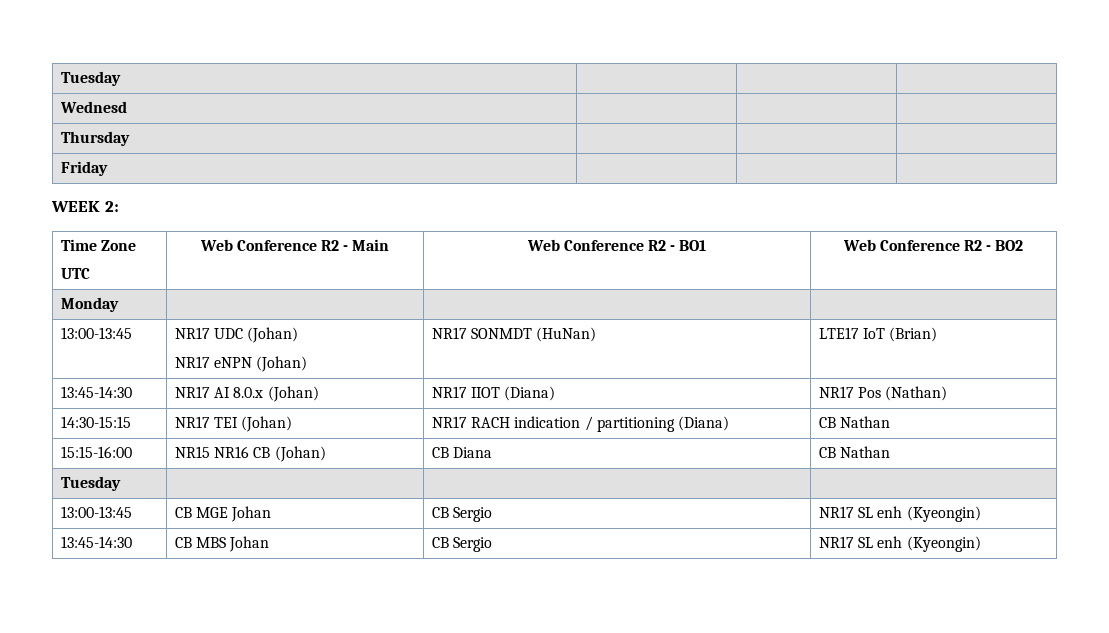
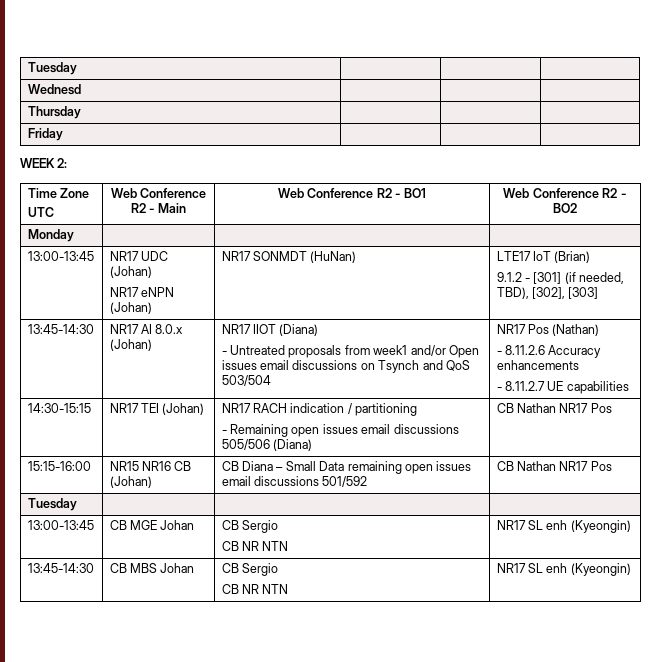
(938, 334) none -> [496,272,625,284] [496,287,599,299] // 9.1.2 - [301] (if needed, TBD), [302], [303]
[819,386,948,401] | NR17 Pos (Nathan) -> [221,345,479,358] [221,360,470,373] [221,375,271,386] [496,324,600,336] [496,345,602,358] [496,360,579,370] [496,381,629,394] // - Untreated proposals from week1 and/or Open issues email discussions on Tsynch and QoS 503/504 | NR17 Pos (Nathan) // - 8.11.2.6 Accuracy enhancements // - 8.11.2.7 UE capabilities
(675, 424) none -> [221,424,459,437] [221,439,270,450] // - Remaining open issues email discussions 505/506
(891, 422) none -> [559,403,612,413] NR17 Pos
[819,446,891,458] | CB Nathan -> [276,461,472,474] [221,476,368,487] [496,461,612,471] – Small Data remaining open issues email discussions 501/592 | CB Nathan NR17 Pos
(493, 514) none -> [221,541,289,551] // CB NR NTN
(493, 544) none -> [221,584,289,594] // CB NR NTN

